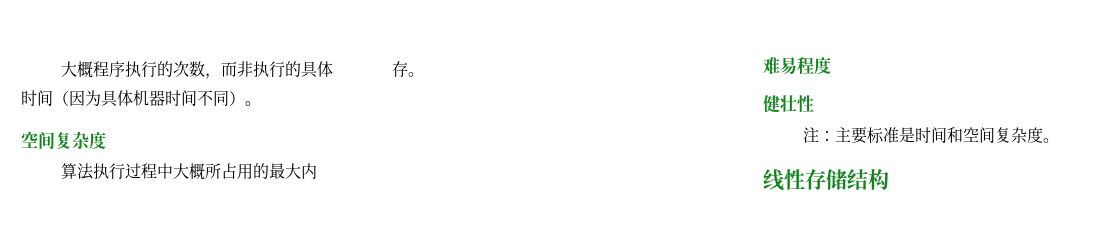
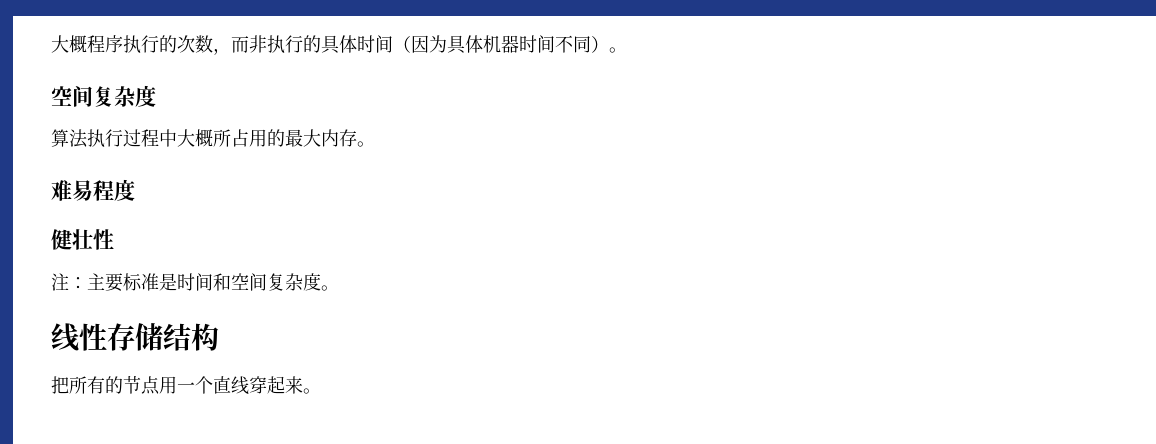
(889, 179) none -> [51,376,321,395] // 把所有的节点用一个直线穿起来。

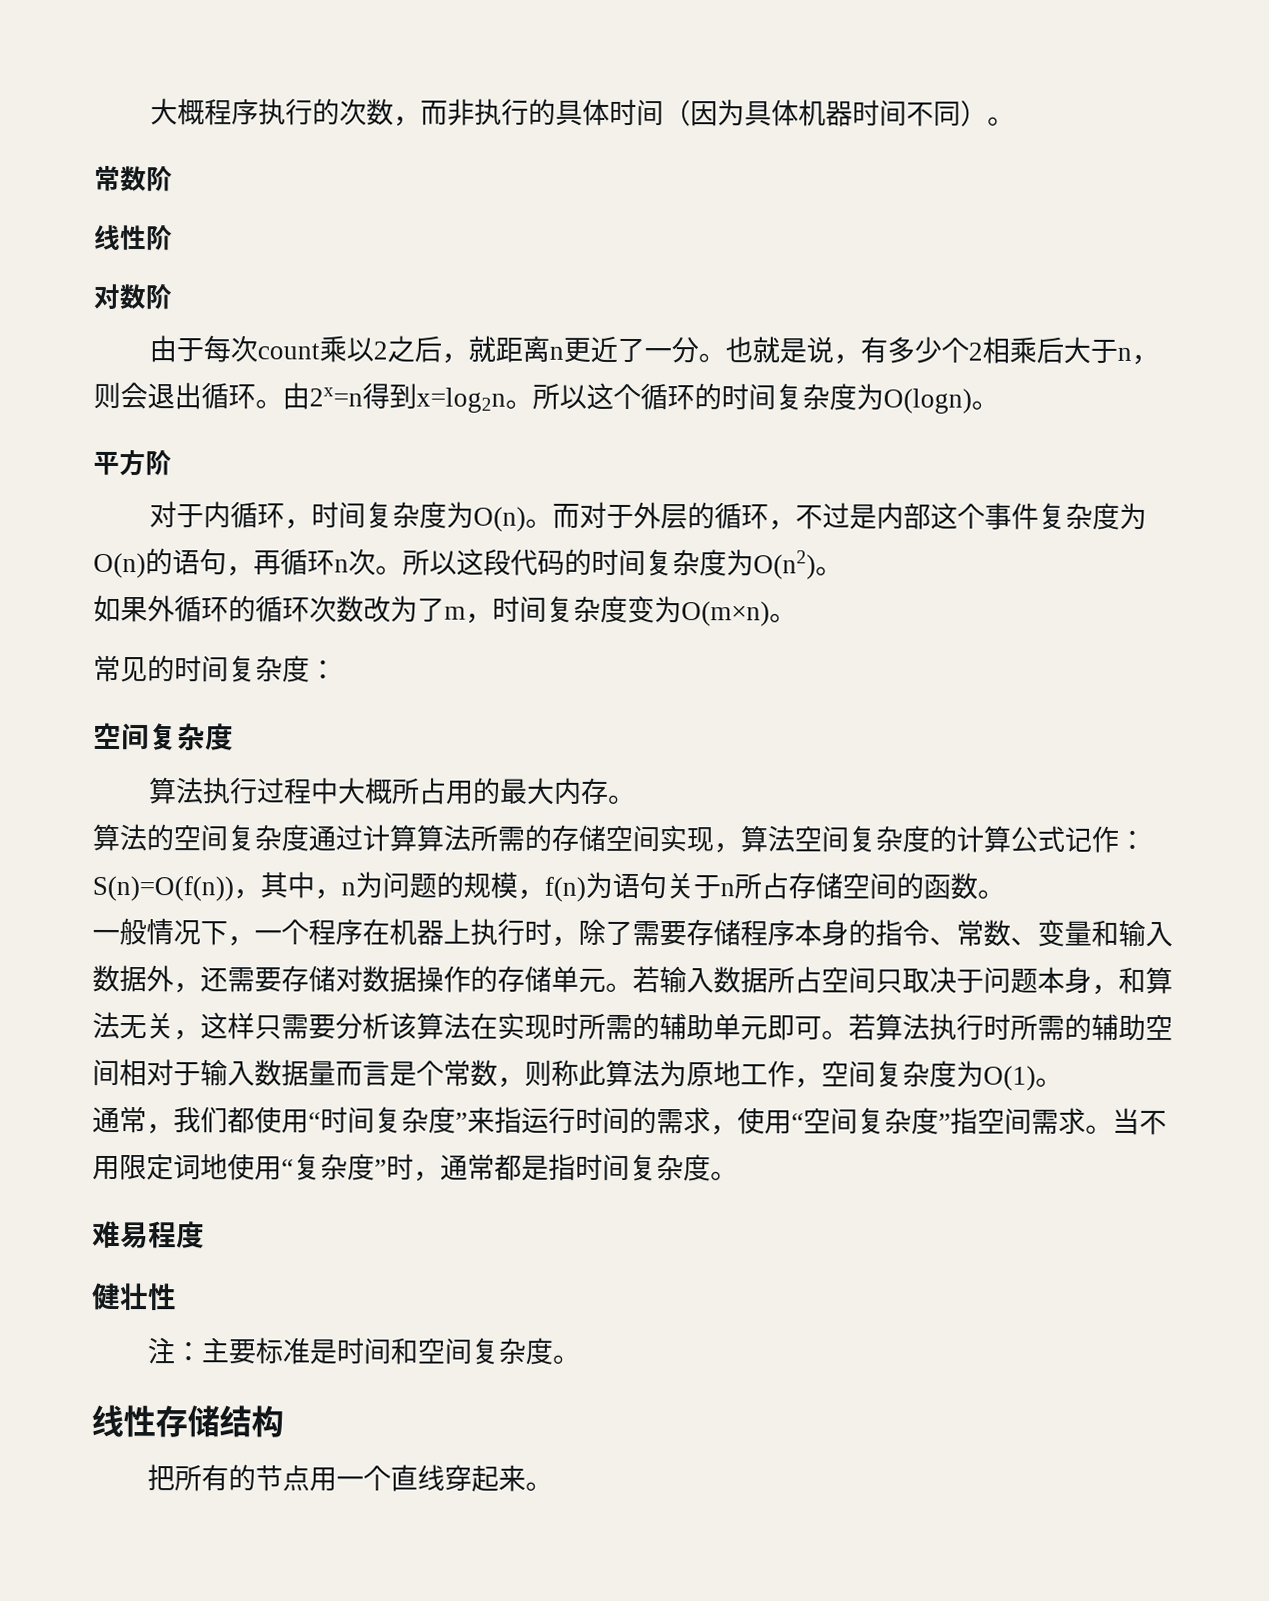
(627, 50) none -> [94,165,173,192] [94,224,173,251] [93,283,172,310] [148,335,1159,366] [93,381,999,414] [93,450,172,477] [148,501,1147,532] [93,548,843,580] [93,594,797,627] [93,654,337,683] // 常数阶 // 线性阶 // 对数阶 // 由于每次count乘以2之后，就距离n更近了一分。也就是说，有多少个2相乘后大于n，则会退出循环。由2x=n得到x=log2n。所以这个循环的时间复杂度为O(logn)。 // 平方阶 // 对于内循环，时间复杂度为O(n)。而对于外层的循环，不过是内部这个事件复杂度为O(n)的语句，再循环n次。所以这段代码的时间复杂度为O(n2)。 // 如果外循环的循环次数改为了m，时间复杂度变为O(m×n)。 // 常见的时间复杂度：
(375, 144) none -> [92,823,1146,854] [92,871,1005,902] [92,918,1173,948] [92,964,1173,995] [92,1011,1173,1041] [92,1058,1063,1091] [92,1106,1167,1136] [92,1153,738,1182] // 算法的空间复杂度通过计算算法所需的存储空间实现，算法空间复杂度的计算公式记作：S(n)=O(f(n))，其中，n为问题的规模，f(n)为语句关于n所占存储空间的函数。 // 一般情况下，一个程序在机器上执行时，除了需要存储程序本身的指令、常数、变量和输入数据外，还需要存储对数据操作的存储单元。若输入数据所占空间只取决于问题本身，和算法无关，这样只需要分析该算法在实现时所需的辅助单元即可。若算法执行时所需的辅助空间相对于输入数据量而言是个常数，则称此算法为原地工作，空间复杂度为O(1)。 // 通常，我们都使用“时间复杂度”来指运行时间的需求，使用“空间复杂度”指空间需求。当不用限定词地使用“复杂度”时，通常都是指时间复杂度。

